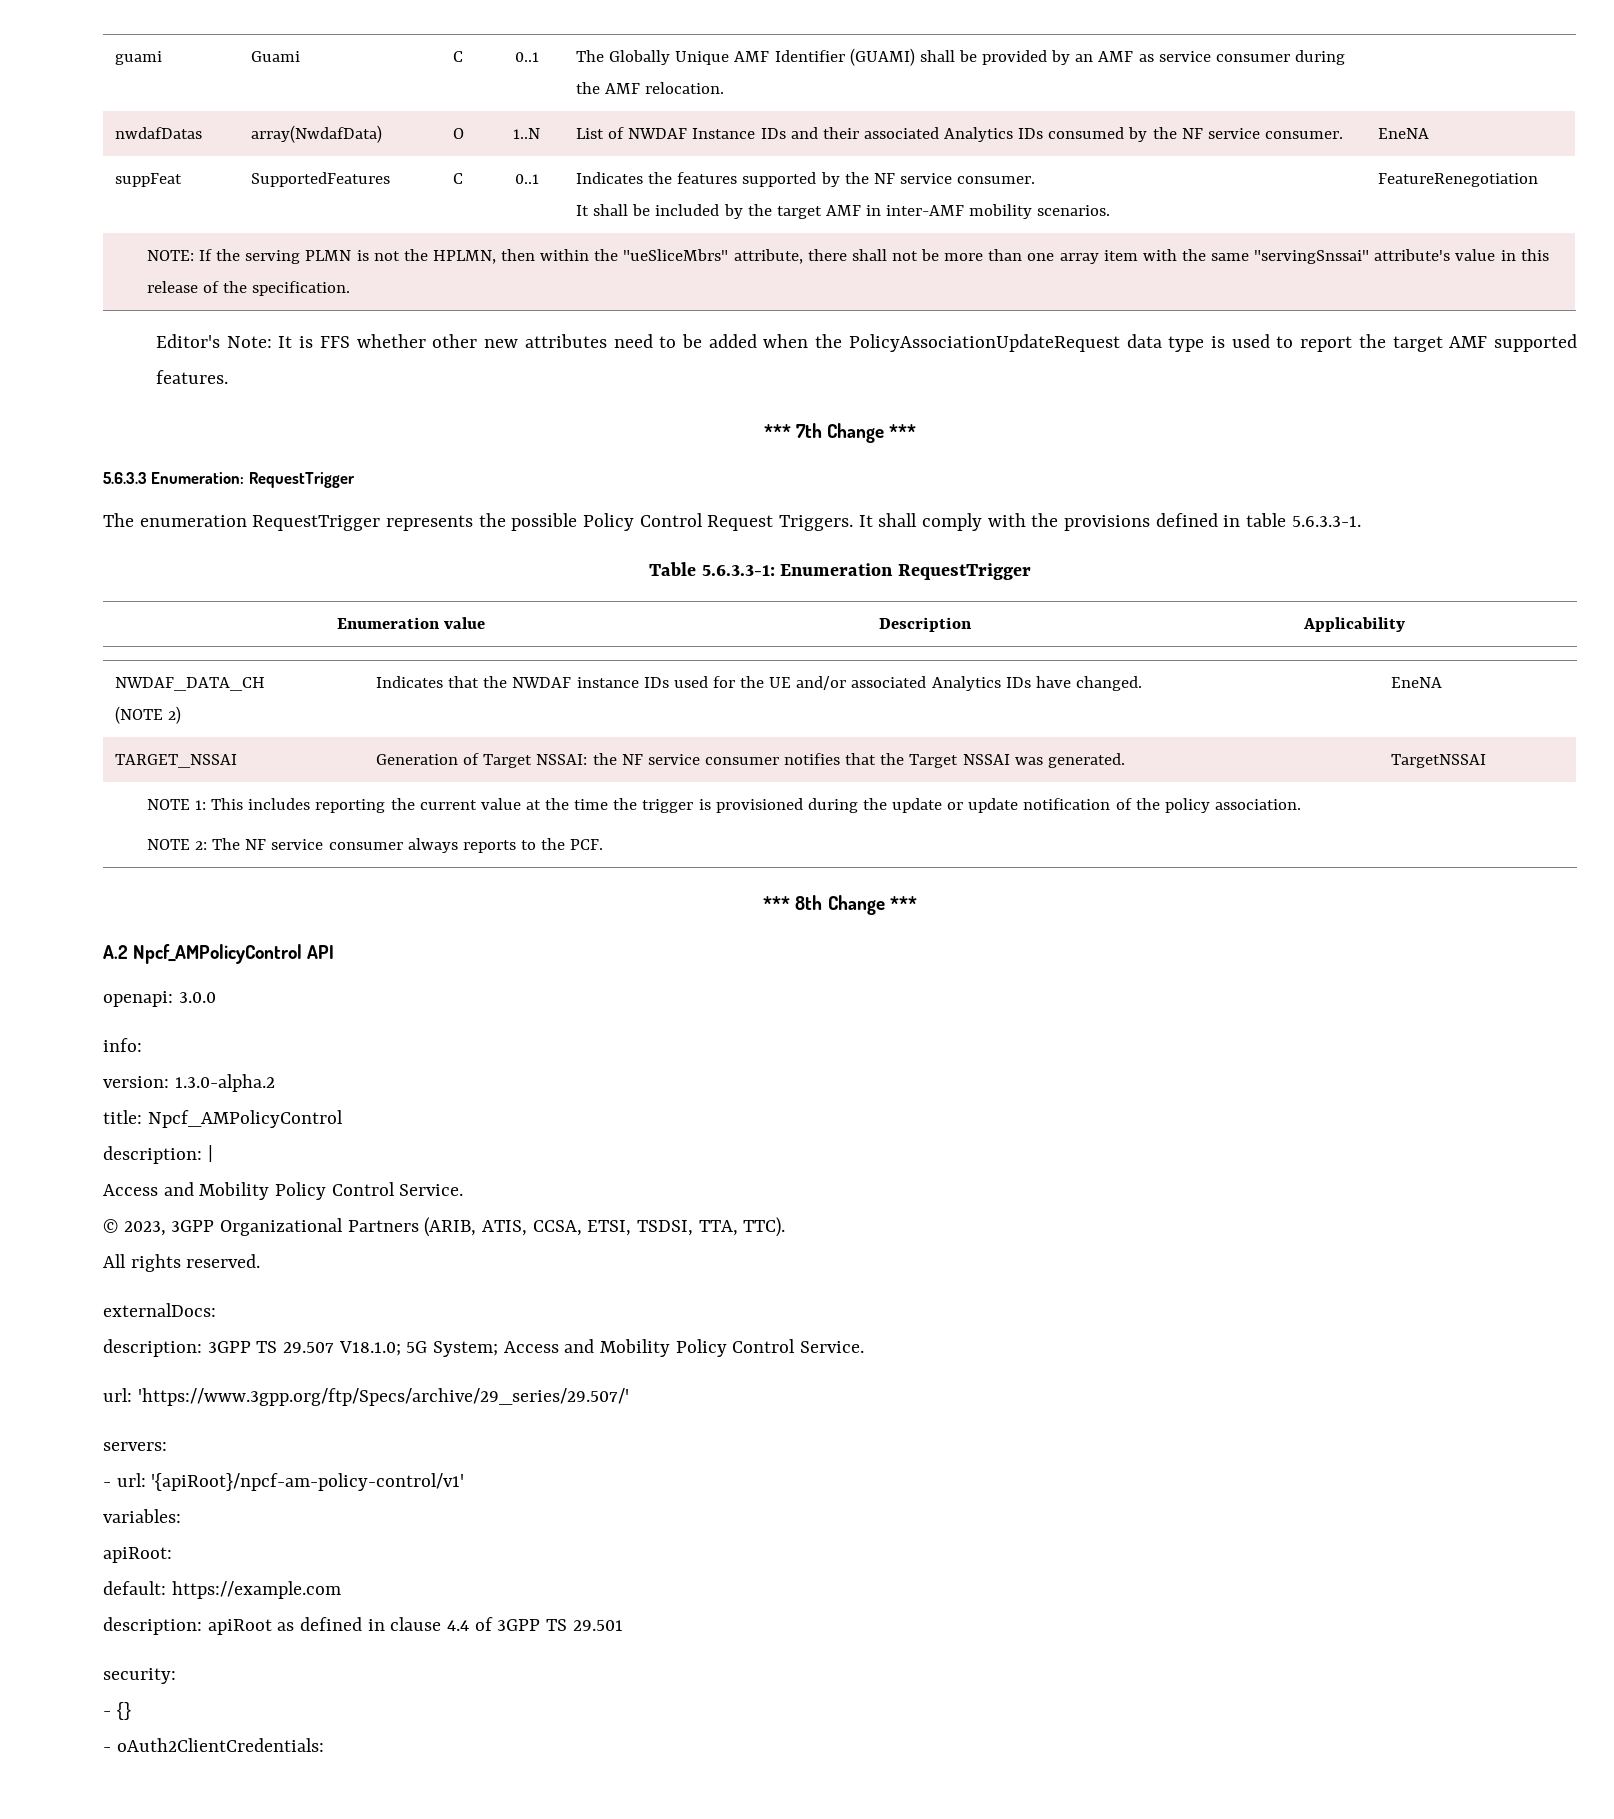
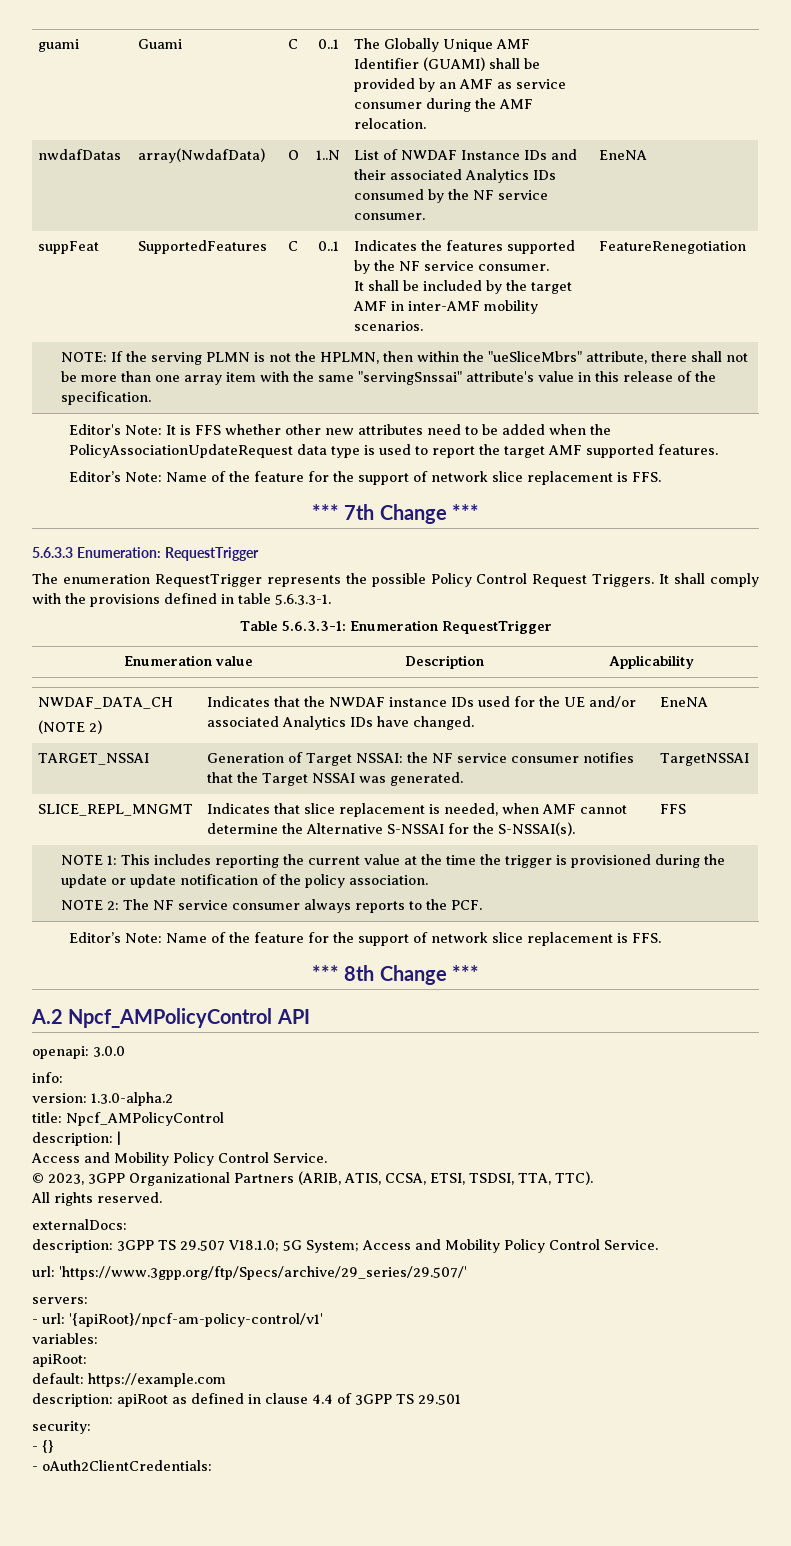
(229, 377) none -> [69,471,662,485] // Editor’s Note: Name of the feature for the support of network slice replacement is FFS.
(1487, 761) none -> [38,804,194,816] [207,803,628,817] [207,822,576,836] [660,804,687,814] // SLICE_REPL_MNGMT | Indicates that slice replacement is needed, when AMF cannot determine the Alternative S-NSSAI for the S-NSSAI(s). | FFS
(604, 844) none -> [69,932,662,946] // Editor’s Note: Name of the feature for the support of network slice replacement is FFS.

